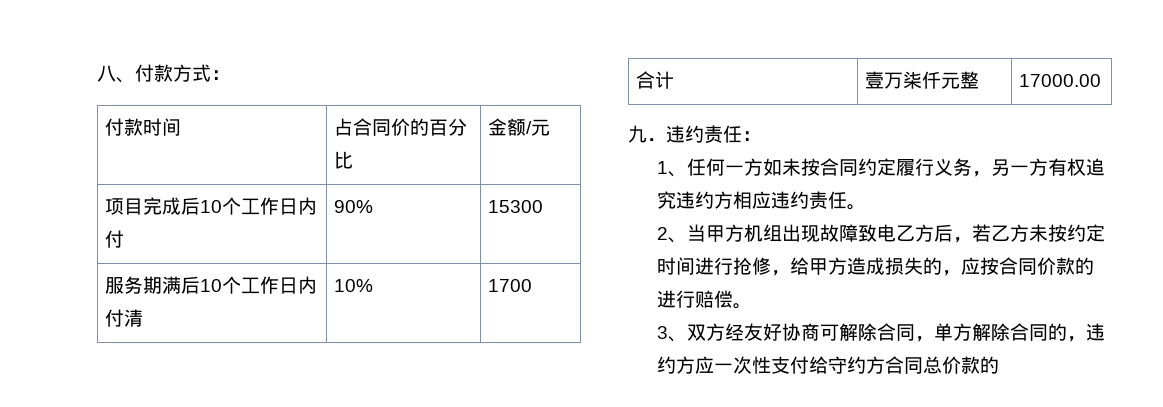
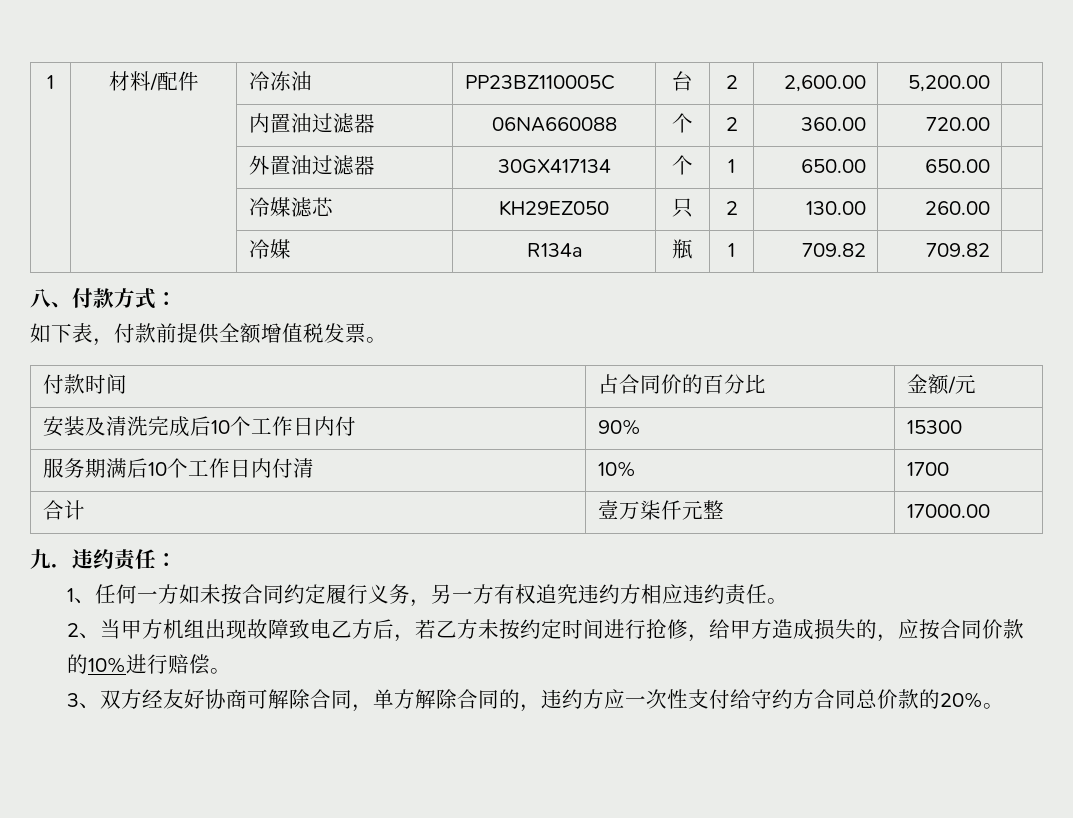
[97,64,230,83] 八、付款方式： -> [47,75,54,89] [108,71,199,91] [248,71,312,91] [464,75,615,90] [672,71,693,91] [725,75,738,89] [783,75,866,92] [907,75,990,92] [248,113,375,133] [491,117,617,132] [672,113,693,133] [725,117,738,131] [800,117,866,131] [925,117,990,131] [248,155,375,175] [497,159,611,174] [672,155,693,175] [728,159,735,173] [800,159,866,173] [924,159,990,173] [248,197,334,217] [499,200,609,216] [672,198,693,218] [725,201,738,215] [805,201,866,215] [924,201,990,215] [248,239,291,259] [526,243,582,257] [672,239,693,259] [728,243,735,257] [801,243,866,257] [925,243,990,257] [30,287,177,309] [30,323,387,346] 1 | 材料/配件 | 冷冻油 | PP23BZ110005C | 台 | 2 | 2,600.00 | 5,200.00 | // | | 内置油过滤器 | 06NA660088 | 个 | 2 | 360.00 | 720.00 | // | | 外置油过滤器 | 30GX417134 | 个 | 1 | 650.00 | 650.00 | // | | 冷媒滤芯 | KH29EZ050 | 只 | 2 | 130.00 | 260.00 | // | | 冷媒 | R134a | 瓶 | 1 | 709.82 | 709.82 | // 八、付款方式： // 如下表，付款前提供全额增值税发票。
[105,198,144,215] 项目 -> [42,416,148,437] 安装及清洗
(1094, 266) none -> [88,657,127,673] 10%
(999, 365) none -> [940,692,1005,709] 20%。

